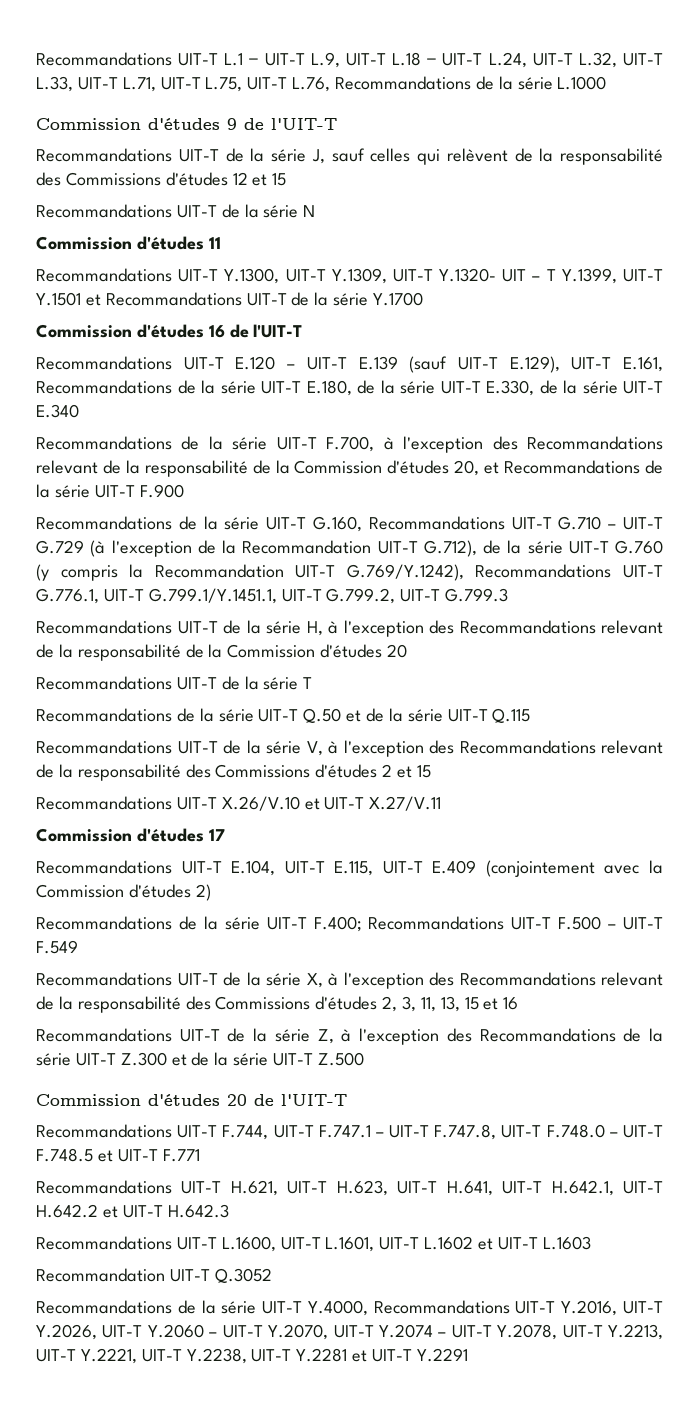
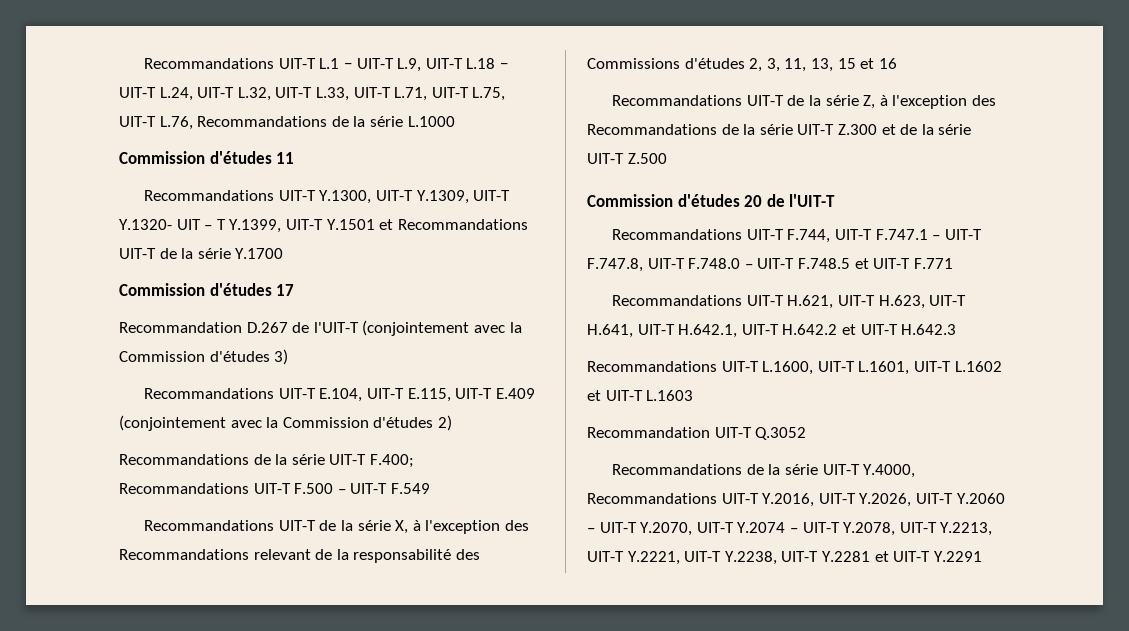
[36,118,337,130] [36,148,663,165] [36,172,287,186] [36,204,316,218] // Commission d'études 9 de l'UIT-T // Recommandations UIT-T de la série J, sauf celles qui relèvent de la responsabilité des Commissions d'études 12 et 15 // Recommandations UIT-T de la série N -> (455, 121) none
[208,324,303,338] [36,356,663,373] [36,380,663,396] [36,404,79,418] [36,436,664,453] [36,460,663,477] [36,484,184,498] [36,516,663,532] [36,540,663,557] [36,564,663,581] [36,588,509,604] [36,620,663,637] [36,644,408,661] [36,676,313,690] [36,708,531,723] [36,740,663,757] [36,764,431,781] [36,796,442,811] [36,828,225,842] 16 de l'UIT-T // Recommandations UIT-T E.120 – UIT-T E.139 (sauf UIT-T E.129), UIT-T E.161, Recommandations de la série UIT-T E.180, de la série UIT-T E.330, de la série UIT-T E.340 // Recommandations de la série UIT-T F.700, à l'exception des Recommandations relevant de la responsabilité de la Commission d'études 20, et Recommandations de la série UIT-T F.900 // Recommandations de la série UIT-T G.160, Recommandations UIT-T G.710 – UIT-T G.729 (à l'exception de la Recommandation UIT-T G.712), de la série UIT-T G.760 (y compris la Recommandation UIT-T G.769/Y.1242), Recommandations UIT-T G.776.1, UIT-T G.799.1/Y.1451.1, UIT-T G.799.2, UIT-T G.799.3 // Recommandations UIT-T de la série H, à l'exception des Recommandations relevant de la responsabilité de la Commission d'études 20 // Recommandations UIT-T de la série T // Recommandations de la série UIT-T Q.50 et de la série UIT-T Q.115 // Recommandations UIT-T de la série V, à l'exception des Recommandations relevant de la responsabilité des Commissions d'études 2 et 15 // Recommandations UIT-T X.26/V.10 et UIT-T X.27/V.11 // Commission d'études 17 -> [276,284,295,296] [119,320,522,336] [119,349,289,365] 17 // Recommandation D.267 de l'UIT-T (conjointement avec la Commission d'études 3)

